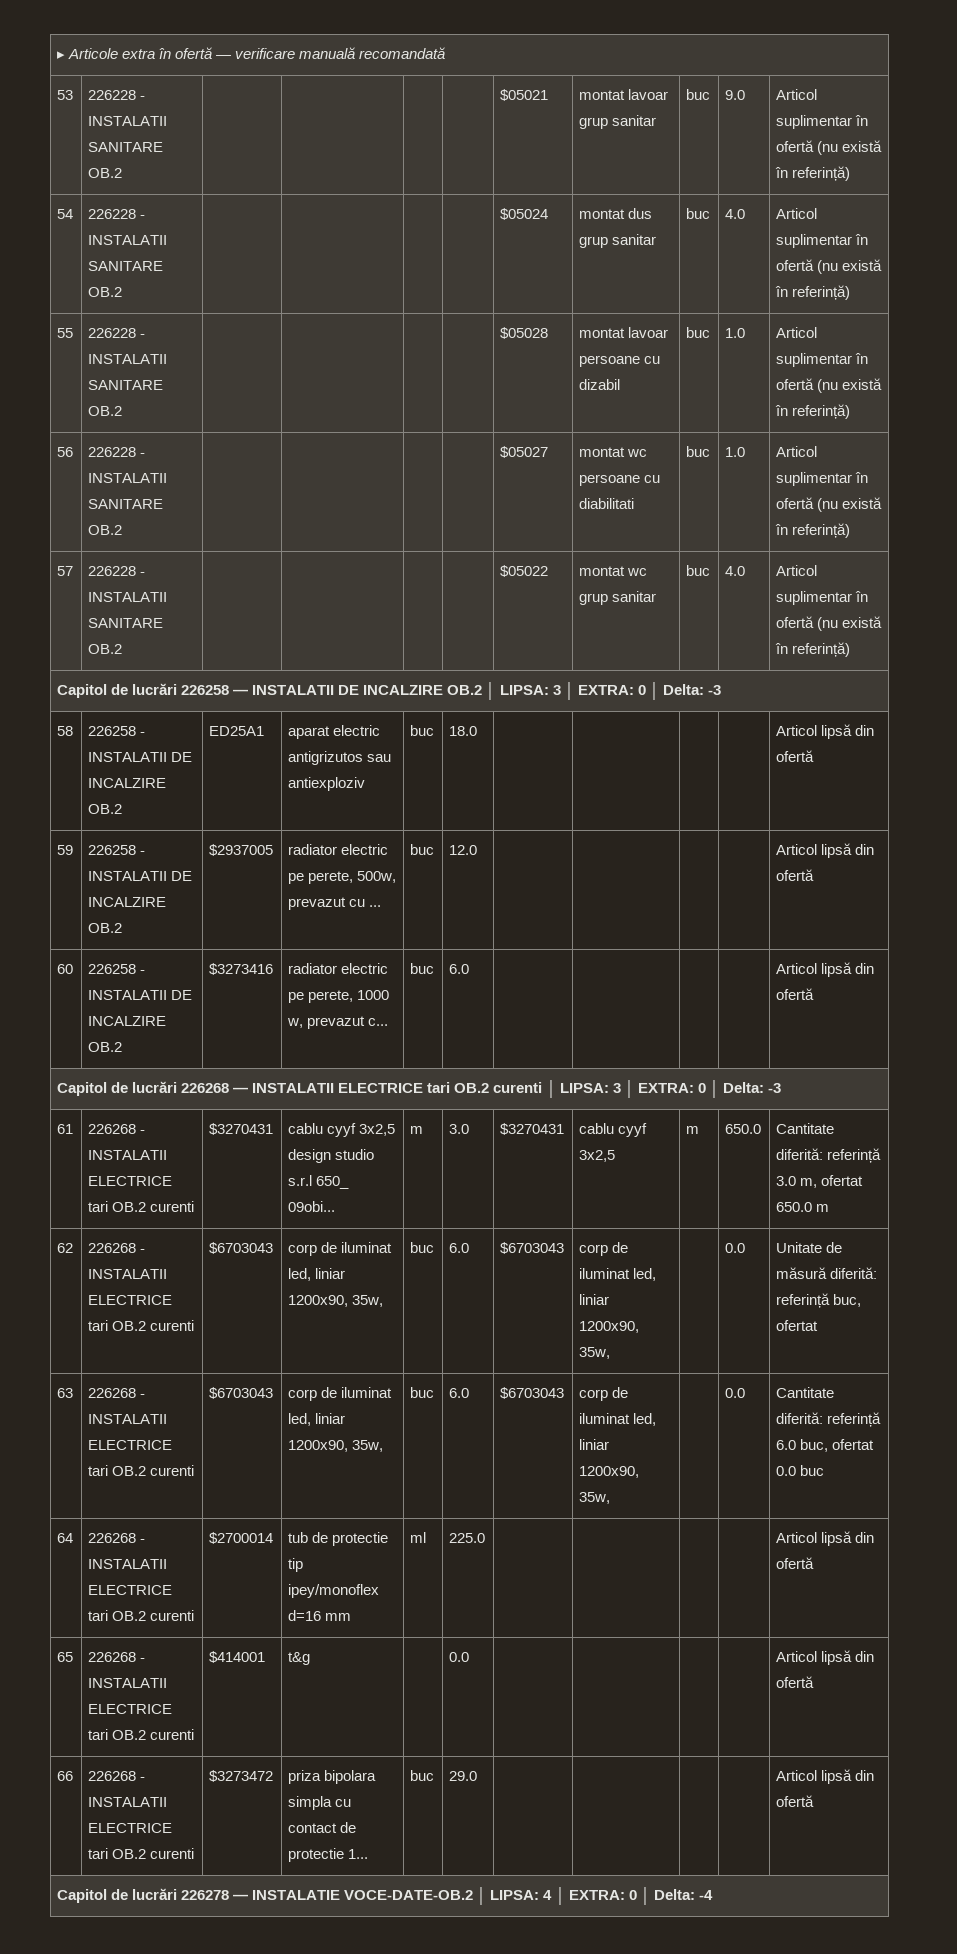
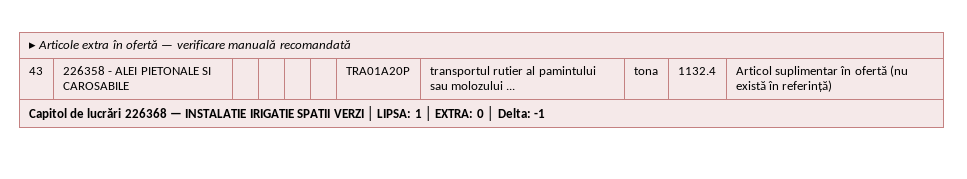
[57,90,74,100] [88,90,146,100] [88,116,168,126] [88,142,164,152] [88,168,123,178] [500,89,549,101] [579,89,669,100] [579,115,657,129] [686,89,711,100] [725,90,746,100] [776,89,818,100] [776,115,869,129] [776,140,883,155] [775,166,851,181] [57,209,74,219] [88,209,146,219] [88,235,168,245] [88,261,164,271] [88,287,123,297] [500,208,549,220] [579,208,653,219] [579,234,657,248] [686,208,711,219] [725,209,746,219] [776,208,818,219] [776,234,869,248] [776,259,883,274] [775,285,851,300] [57,328,74,338] [88,328,146,338] [88,354,168,364] [88,380,164,390] [88,406,123,416] [500,327,549,339] [579,327,669,338] [579,355,661,367] [579,379,621,390] [686,327,711,338] [725,328,746,338] [776,327,818,338] [776,353,869,367] [776,378,883,393] [775,404,851,419] [57,447,74,457] [88,447,146,457] [88,473,168,483] [88,499,164,509] [88,525,123,535] [500,446,549,458] [579,447,648,457] [579,474,661,486] [579,498,635,509] [686,446,711,457] [725,447,746,457] [776,446,818,457] [776,472,869,486] [776,497,883,512] [775,523,851,538] [57,566,74,576] [88,566,146,576] [88,592,168,602] [88,618,164,628] [88,644,123,654] [500,565,549,577] [579,566,648,576] [579,591,657,605] [686,565,711,576] [725,566,746,576] 53 | 226228 - INSTALATII SANITARE OB.2 | | | | | $05021 | montat lavoar grup sanitar | buc | 9.0 | Articol suplimentar în ofertă (nu există în referință) // 54 | 226228 - INSTALATII SANITARE OB.2 | | | | | $05024 | montat dus grup sanitar | buc | 4.0 | Articol suplimentar în ofertă (nu există în referință) // 55 | 226228 - INSTALATII SANITARE OB.2 | | | | | $05028 | montat lavoar persoane cu dizabil | buc | 1.0 | Articol suplimentar în ofertă (nu există în referință) // 56 | 226228 - INSTALATII SANITARE OB.2 | | | | | $05027 | montat wc persoane cu diabilitati | buc | 1.0 | Articol suplimentar în ofertă (nu există în referință) // 57 | 226228 - INSTALATII SANITARE OB.2 | | | | | $05022 | montat wc grup sanitar | buc | 4.0 -> [28,67,43,75] [62,66,212,75] [62,82,129,90] [345,67,410,75] [429,66,596,77] [429,81,516,90] [633,67,658,75] [677,67,716,75] 43 | 226358 - ALEI PIETONALE SI CAROSABILE | | | | | TRA01A20P | transportul rutier al pamintului sau molozului ... | tona | 1132.4
[181,682,721,700] [57,726,74,736] [88,726,146,736] [88,752,193,762] [88,778,167,788] [88,804,123,814] [209,726,265,736] [288,725,381,739] [288,751,392,765] [288,777,366,791] [410,725,435,736] [449,726,478,736] [776,724,875,739] [776,750,815,762] [57,845,74,855] [88,845,146,855] [88,871,193,881] [88,897,167,907] [88,923,123,933] [209,844,274,856] [288,844,389,855] [288,871,397,884] [288,897,382,910] [410,844,435,855] [449,845,478,855] [776,843,875,858] [776,869,815,881] [57,964,74,974] [88,964,146,974] [88,990,193,1000] [88,1016,167,1026] [88,1042,123,1052] [209,963,274,975] [288,963,389,974] [288,990,390,1003] [287,1016,389,1029] [410,963,435,974] [449,964,470,974] [776,962,875,977] [776,988,815,1000] [57,1080,781,1098] [57,1124,74,1134] [88,1124,146,1134] [88,1150,168,1160] [88,1176,173,1186] [88,1201,195,1212] [209,1123,274,1135] [288,1123,396,1137] [288,1149,375,1163] [288,1175,350,1189] [288,1201,336,1212] [410,1126,424,1134] [449,1124,470,1134] [500,1123,565,1135] [579,1123,648,1137] [579,1150,616,1162] [686,1126,700,1134] [725,1124,762,1134] [776,1123,835,1134] [776,1148,882,1163] [776,1175,864,1188] [776,1202,830,1212] [57,1243,74,1253] [88,1243,146,1253] [88,1269,168,1279] [88,1295,173,1305] [88,1320,195,1331] [209,1242,274,1254] [288,1242,393,1256] [288,1268,346,1281] [288,1295,384,1307] [410,1242,435,1253] [449,1243,470,1253] [500,1242,565,1254] [579,1242,629,1256] [579,1268,657,1281] [579,1294,610,1305] [579,1321,640,1333] [579,1347,611,1359] [725,1243,746,1253] [776,1242,843,1253] [776,1267,878,1279] [776,1293,862,1308] [776,1320,819,1331] [57,1388,74,1398] [88,1388,146,1398] [88,1414,168,1424] [88,1440,173,1450] [88,1465,195,1476] [209,1387,274,1399] [288,1387,393,1401] [288,1413,346,1426] [288,1440,384,1452] [410,1387,435,1398] [449,1388,470,1398] [500,1387,565,1399] [579,1387,629,1401] [579,1413,657,1426] [579,1439,610,1450] [579,1466,640,1478] [579,1492,611,1504] [725,1388,746,1398] [776,1387,835,1398] [776,1412,882,1427] [776,1439,875,1452] [776,1465,825,1476] [57,1533,74,1543] [88,1533,146,1543] [88,1559,168,1569] [88,1585,173,1595] [88,1610,195,1621] [209,1532,274,1544] [288,1532,389,1546] [288,1558,304,1572] [288,1584,380,1598] [288,1610,352,1621] [410,1532,427,1543] [449,1533,486,1543] [776,1531,875,1546] [776,1557,815,1569] [57,1652,74,1662] [88,1652,146,1662] [88,1678,168,1688] [88,1704,173,1714] [88,1729,195,1740] [209,1651,266,1663] [288,1652,311,1665] [449,1652,470,1662] [776,1650,875,1665] [776,1676,815,1688] [57,1771,74,1781] [88,1771,146,1781] [88,1797,168,1807] [88,1823,173,1833] [88,1848,195,1859] [209,1770,274,1782] [288,1770,377,1784] [288,1796,352,1810] [288,1822,357,1833] [288,1848,369,1862] [410,1770,435,1781] [449,1771,478,1781] [776,1769,875,1784] [776,1795,815,1807] [57,1887,713,1905] 226258 — INSTALATII DE INCALZIRE OB.2 │ LIPSA: 3 │ EXTRA: 0 │ Delta: -3 // 58 | 226258 - INSTALATII DE INCALZIRE OB.2 | ED25A1 | aparat electric antigrizutos sau antiexploziv | buc | 18.0 | | | | | Articol lipsă din ofertă // 59 | 226258 - INSTALATII DE INCALZIRE OB.2 | $2937005 | radiator electric pe perete, 500w, prevazut cu ... | buc | 12.0 | | | | | Articol lipsă din ofertă // 60 | 226258 - INSTALATII DE INCALZIRE OB.2 | $3273416 | radiator electric pe perete, 1000 w, prevazut c... | buc | 6.0 | | | | | Articol lipsă din ofertă // Capitol de lucrări 226268 — INSTALATII ELECTRICE tari OB.2 curenti │ LIPSA: 3 │ EXTRA: 0 │ Delta: -3 // 61 | 226268 - INSTALATII ELECTRICE tari OB.2 curenti | $3270431 | cablu cyyf 3x2,5 design studio s.r.l 650_ 09obi... | m | 3.0 | $3270431 | cablu cyyf 3x2,5 | m | 650.0 | Cantitate diferită: referință 3.0 m, ofertat 650.0 m // 62 | 226268 - INSTALATII ELECTRICE tari OB.2 curenti | $6703043 | corp de iluminat led, liniar 1200x90, 35w, | buc | 6.0 | $6703043 | corp de iluminat led, liniar 1200x90, 35w, | | 0.0 | Unitate de măsură diferită: referință buc, ofertat // 63 | 226268 - INSTALATII ELECTRICE tari OB.2 curenti | $6703043 | corp de iluminat led, liniar 1200x90, 35w, | buc | 6.0 | $6703043 | corp de iluminat led, liniar 1200x90, 35w, | | 0.0 | Cantitate diferită: referință 6.0 buc, ofertat 0.0 buc // 64 | 226268 - INSTALATII ELECTRICE tari OB.2 curenti | $2700014 | tub de protectie tip ipey/monoflex d=16 mm | ml | 225.0 | | | | | Articol lipsă din ofertă // 65 | 226268 - INSTALATII ELECTRICE tari OB.2 curenti | $414001 | t&g | | 0.0 | | | | | Articol lipsă din ofertă // 66 | 226268 - INSTALATII ELECTRICE tari OB.2 curenti | $3273472 | priza bipolara simpla cu contact de protectie 1... | buc | 29.0 | | | | | Articol lipsă din ofertă // Capitol de lucrări 226278 — INSTALATIE VOCE-DATE-OB.2 │ LIPSA: 4 │ EXTRA: 0 │ Delta: -4 -> [124,106,545,121] 226368 — INSTALATIE IRIGATIE SPATII VERZI │ LIPSA: 1 │ EXTRA: 0 │ Delta: -1

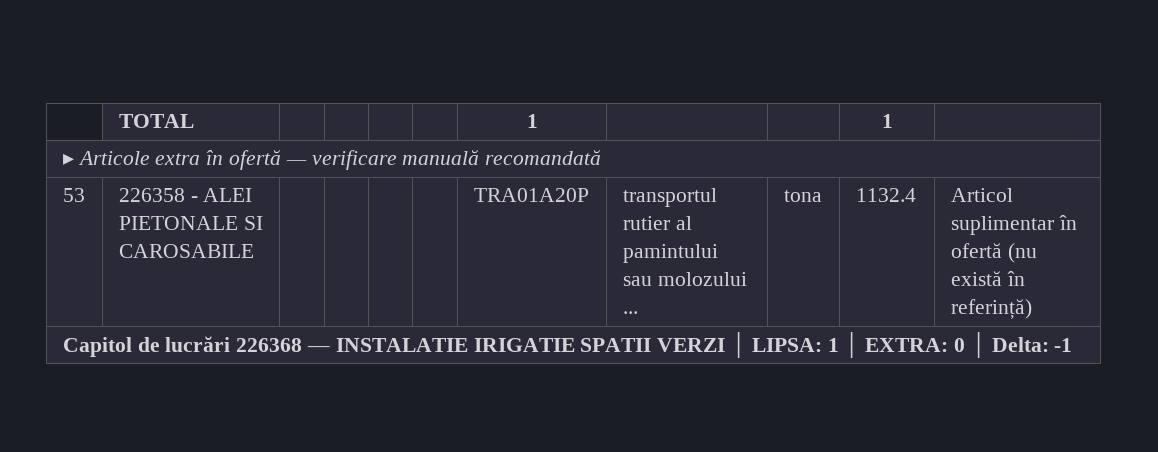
(28, 45) none -> [118,114,194,128] [526,114,538,128] [881,114,893,128] | TOTAL | | | | | 1 | | | 1 | //
[28,67,43,75] 43 -> [62,188,85,202] 53

